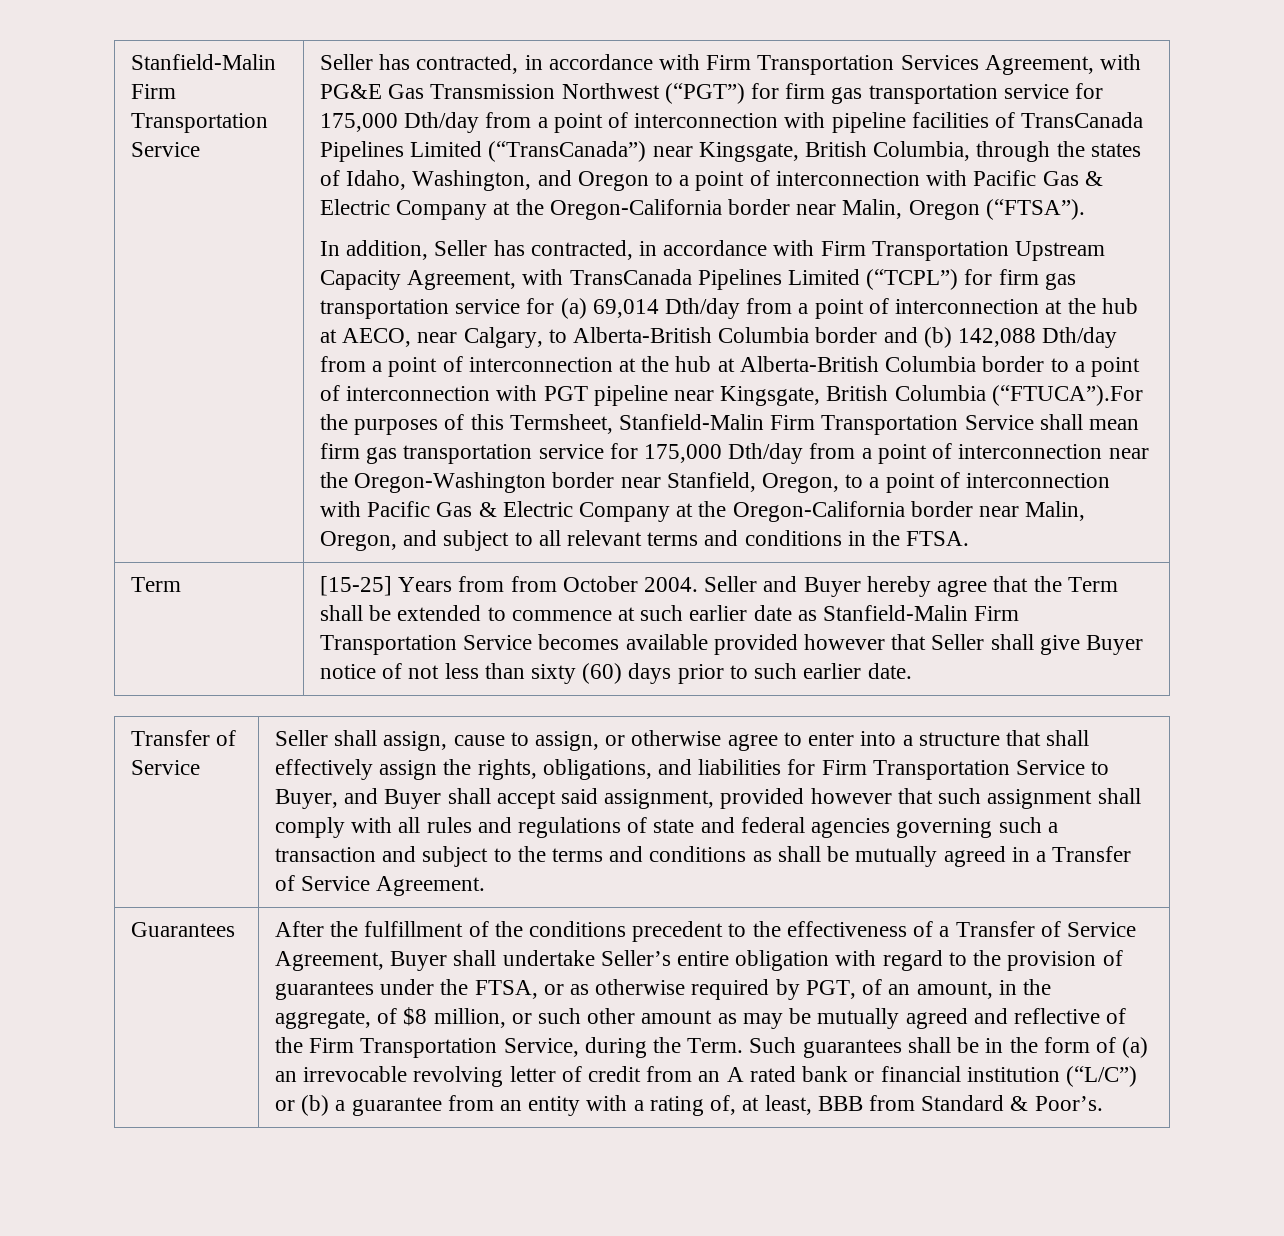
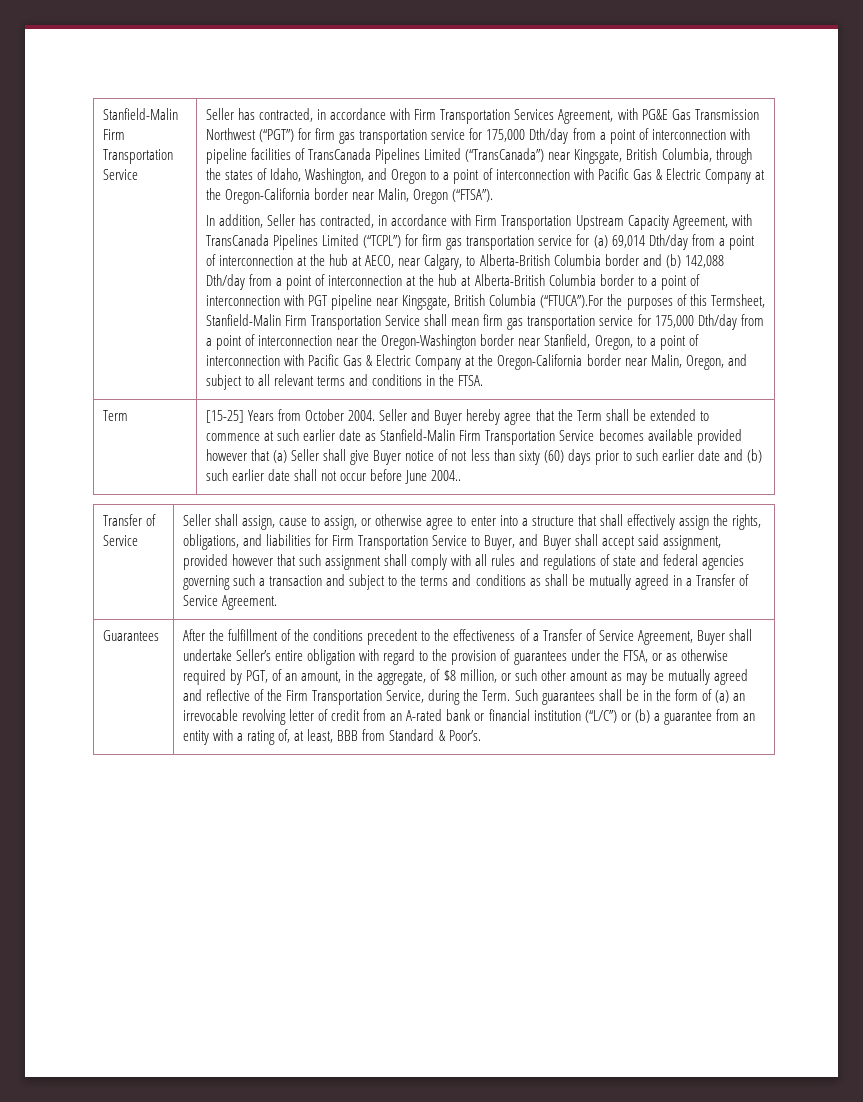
[510,576,557,592] from -> (302, 415) none
(927, 642) none -> [273,450,288,463] (a)
[867,663,912,679] date. -> [697,449,763,463] [206,469,462,484] date and (b) such earlier date shall not occur before June 2004..
[726,1066,796,1082] A rated -> [406,709,443,721] A-rated

